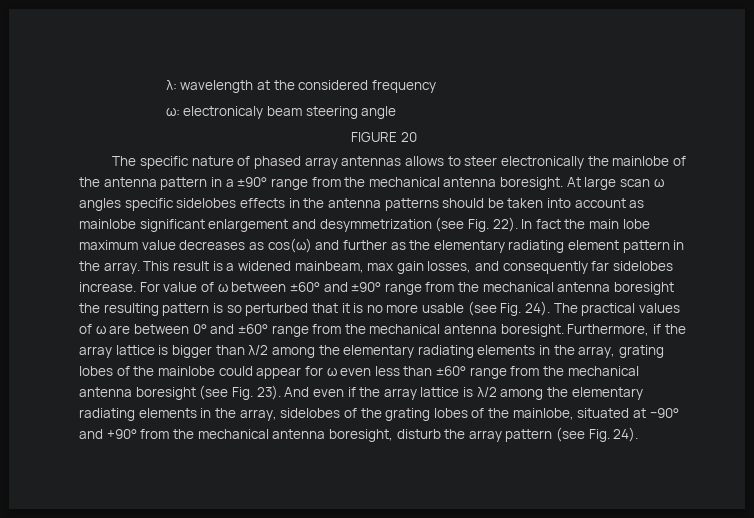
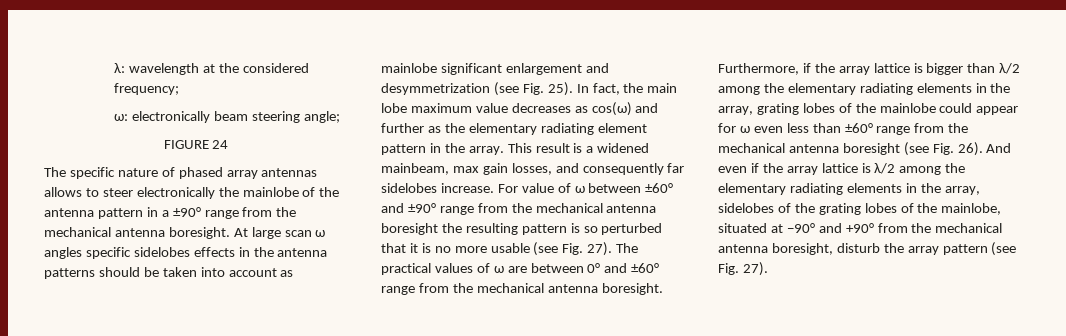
[371,80,436,93] frequency -> [113,83,179,95] frequency;
[183,106,264,119] electronicaly -> [131,111,210,123] electronically
[361,106,397,119] angle -> [303,111,340,123] angle;
[400,132,417,142] 20 -> [212,140,229,149] 24
[492,217,561,232] 22). In fact -> [547,82,620,96] 25). In fact,
[525,301,551,316] 24). -> [587,242,613,256] 27).
[256,385,281,400] 23). -> [957,142,983,156] 26).
[613,427,639,442] 24). -> [742,262,768,276] 27).

